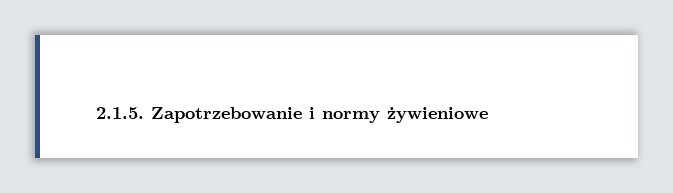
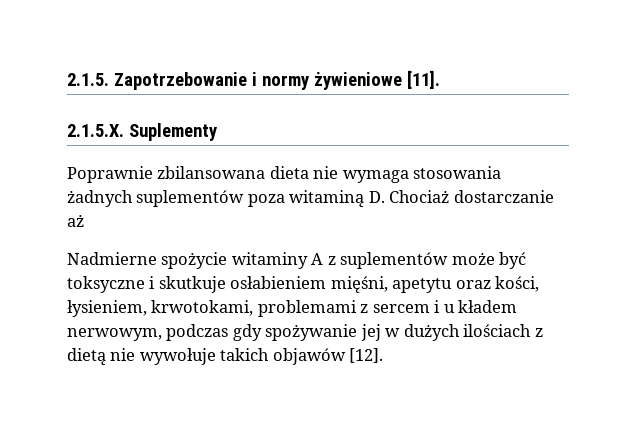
(488, 115) none -> [406,70,440,89] [67,123,217,141] [67,166,502,183] [67,190,554,208] [67,214,84,227] [67,252,527,269] [67,276,540,293] [67,300,518,317] [67,324,543,341] [67,348,384,366] [11]. // 2.1.5.X. Suplementy // Poprawnie zbilansowana dieta nie wymaga stosowania żadnych suplementów poza witaminą D. Chociaż dostarczanie aż // Nadmierne spożycie witaminy A z suplementów może być toksyczne i skutkuje osłabieniem mięśni, apetytu oraz kości, łysieniem, krwotokami, problemami z sercem i u kładem nerwowym, podczas gdy spożywanie jej w dużych ilościach z dietą nie wywołuje takich objawów [12].

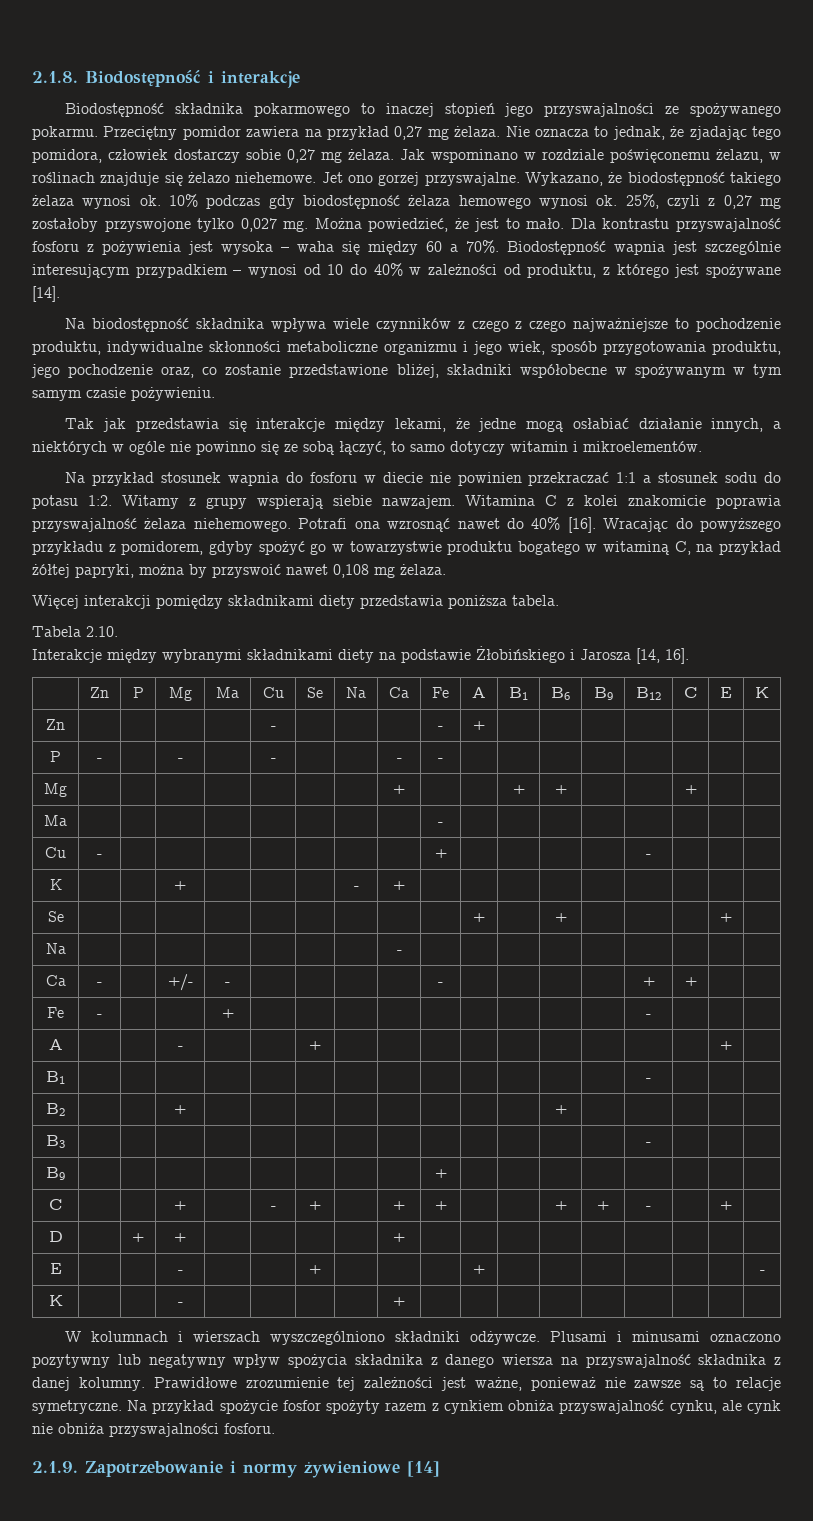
[67,70,440,90] [67,123,217,141] [67,166,502,183] [67,190,554,208] [67,214,84,227] [67,252,527,269] [67,276,540,293] [67,300,518,317] [67,324,543,341] [67,348,384,366] 2.1.5. Zapotrzebowanie i normy żywieniowe [11]. // 2.1.5.X. Suplementy // Poprawnie zbilansowana dieta nie wymaga stosowania żadnych suplementów poza witaminą D. Chociaż dostarczanie aż // Nadmierne spożycie witaminy A z suplementów może być toksyczne i skutkuje osłabieniem mięśni, apetytu oraz kości, łysieniem, krwotokami, problemami z sercem i u kładem nerwowym, podczas gdy spożywanie jej w dużych ilościach z dietą nie wywołuje takich objawów [12]. -> [32,70,300,88] [65,103,781,117] [32,126,781,140] [32,149,781,163] [32,172,782,186] [32,194,782,209] [32,218,782,232] [32,240,781,255] [32,263,781,278] [32,286,60,302] [65,318,781,332] [32,341,781,355] [31,364,783,378] [32,387,215,401] [65,418,781,432] [32,441,702,455] [65,472,781,486] [32,495,781,509] [32,517,781,533] [32,541,781,555] [32,564,446,578] [32,595,559,609] [32,626,118,637] [32,646,689,664] [90,687,109,698] [132,687,144,698] [168,687,192,701] [216,687,239,698] [262,687,284,698] [307,687,323,698] [346,687,366,698] [389,687,409,698] [432,687,449,698] [472,687,486,698] [509,687,528,700] [551,687,570,700] [593,687,613,700] [636,687,661,700] [684,687,697,698] [720,687,732,698] [755,687,769,698] [46,719,65,730] [270,726,276,730] [438,726,443,730] [473,721,485,730] [50,751,61,762] [97,758,102,762] [177,758,183,762] [270,758,276,762] [396,758,402,762] [438,758,443,762] [44,783,67,797] [393,785,405,794] [512,785,525,794] [554,785,567,794] [684,785,697,794] [44,815,67,826] [438,822,443,826] [45,847,66,858] [97,854,102,858] [434,849,447,858] [646,854,651,858] [49,879,62,890] [174,881,186,890] [353,886,359,890] [393,881,405,890] [47,911,64,922] [473,913,485,922] [554,913,567,922] [720,913,732,922] [45,943,66,954] [396,950,402,954] [45,975,66,986] [97,982,102,986] [167,974,193,991] [225,982,230,986] [438,982,443,986] [642,977,655,986] [684,977,697,986] [47,1007,64,1018] [97,1014,102,1018] [221,1009,234,1018] [646,1014,651,1018] [48,1039,63,1050] [177,1046,183,1050] [309,1041,321,1050] [720,1041,732,1050] [46,1071,65,1084] [646,1078,651,1082] [46,1103,65,1116] [174,1105,186,1114] [554,1105,567,1114] [46,1135,65,1148] [646,1142,651,1146] [46,1167,65,1180] [434,1169,447,1178] [49,1199,62,1210] [174,1201,186,1210] [270,1206,276,1210] [309,1201,321,1210] [393,1201,405,1210] [434,1201,447,1210] [554,1201,567,1210] [597,1201,609,1210] [646,1206,651,1210] [720,1201,732,1210] [48,1231,63,1242] [132,1233,144,1242] [174,1233,186,1242] [393,1233,405,1242] [49,1263,62,1274] [177,1270,183,1274] [309,1265,321,1274] [473,1265,485,1274] [759,1270,765,1274] [48,1295,63,1306] [177,1302,183,1306] [393,1297,405,1306] [65,1331,781,1345] [32,1354,781,1368] [32,1377,781,1391] [32,1400,782,1414] [32,1423,275,1437] [32,1461,440,1478] 2.1.8. Biodostępność i interakcje // Biodostępność składnika pokarmowego to inaczej stopień jego przyswajalności ze spożywanego pokarmu. Przeciętny pomidor zawiera na przykład 0,27 mg żelaza. Nie oznacza to jednak, że zjadając tego pomidora, człowiek dostarczy sobie 0,27 mg żelaza. Jak wspominano w rozdziale poświęconemu żelazu, w roślinach znajduje się żelazo niehemowe. Jet ono gorzej przyswajalne. Wykazano, że biodostępność takiego żelaza wynosi ok. 10% podczas gdy biodostępność żelaza hemowego wynosi ok. 25%, czyli z 0,27 mg zostałoby przyswojone tylko 0,027 mg. Można powiedzieć, że jest to mało. Dla kontrastu przyswajalność fosforu z pożywienia jest wysoka – waha się między 60 a 70%. Biodostępność wapnia jest szczególnie interesującym przypadkiem – wynosi od 10 do 40% w zależności od produktu, z którego jest spożywane [14]. // Na biodostępność składnika wpływa wiele czynników z czego z czego najważniejsze to pochodzenie produktu, indywidualne skłonności metaboliczne organizmu i jego wiek, sposób przygotowania produktu, jego pochodzenie oraz, co zostanie przedstawione bliżej, składniki współobecne w spożywanym w tym samym czasie pożywieniu. // Tak jak przedstawia się interakcje między lekami, że jedne mogą osłabiać działanie innych, a niektórych w ogóle nie powinno się ze sobą łączyć, to samo dotyczy witamin i mikroelementów. // Na przykład stosunek wapnia do fosforu w diecie nie powinien przekraczać 1:1 a stosunek sodu do potasu 1:2. Witamy z grupy wspierają siebie nawzajem. Witamina C z kolei znakomicie poprawia przyswajalność żelaza niehemowego. Potrafi ona wzrosnąć nawet do 40% [16]. Wracając do powyższego przykładu z pomidorem, gdyby spożyć go w towarzystwie produktu bogatego w witaminą C, na przykład żółtej papryki, można by przyswoić nawet 0,108 mg żelaza. // Więcej interakcji pomiędzy składnikami diety przedstawia poniższa tabela. // Tabela 2.10. // Interakcje między wybranymi składnikami diety na podstawie Żłobińskiego i Jarosza [14, 16]. // | Zn | P | Mg | Ma | Cu | Se | Na | Ca | Fe | A | B1 | B6 | B9 | B12 | C | E | K // Zn | | | | | - | | | | - | + | | | | | | | // P | - | | - | | - | | | - | - | | | | | | | | // Mg | | | | | | | | + | | | + | + | | | + | | // Ma | | | | | | | | | - | | | | | | | | // Cu | - | | | | | | | | + | | | | | - | | | // K | | | + | | | | - | + | | | | | | | | | // Se | | | | | | | | | | + | | + | | | | + | // Na | | | | | | | | - | | | | | | | | | // Ca | - | | +/- | - | | | | | - | | | | | + | + | | // Fe | - | | | + | | | | | | | | | | - | | | // A | | | - | | | + | | | | | | | | | | + | // B1 | | | | | | | | | | | | | | - | | | // B2 | | | + | | | | | | | | | + | | | | | // B3 | | | | | | | | | | | | | | - | | | // B9 | | | | | | | | | + | | | | | | | | // C | | | + | | - | + | | + | + | | | + | + | - | | + | // D | | + | + | | | | | + | | | | | | | | | // E | | | - | | | + | | | | + | | | | | | | - // K | | | - | | | | | + | | | | | | | | | // W kolumnach i wierszach wyszczególniono składniki odżywcze. Plusami i minusami oznaczono pozytywny lub negatywny wpływ spożycia składnika z danego wiersza na przyswajalność składnika z danej kolumny. Prawidłowe zrozumienie tej zależności jest ważne, ponieważ nie zawsze są to relacje symetryczne. Na przykład spożycie fosfor spożyty razem z cynkiem obniża przyswajalność cynku, ale cynk nie obniża przyswajalności fosforu. // 2.1.9. Zapotrzebowanie i normy żywieniowe [14]

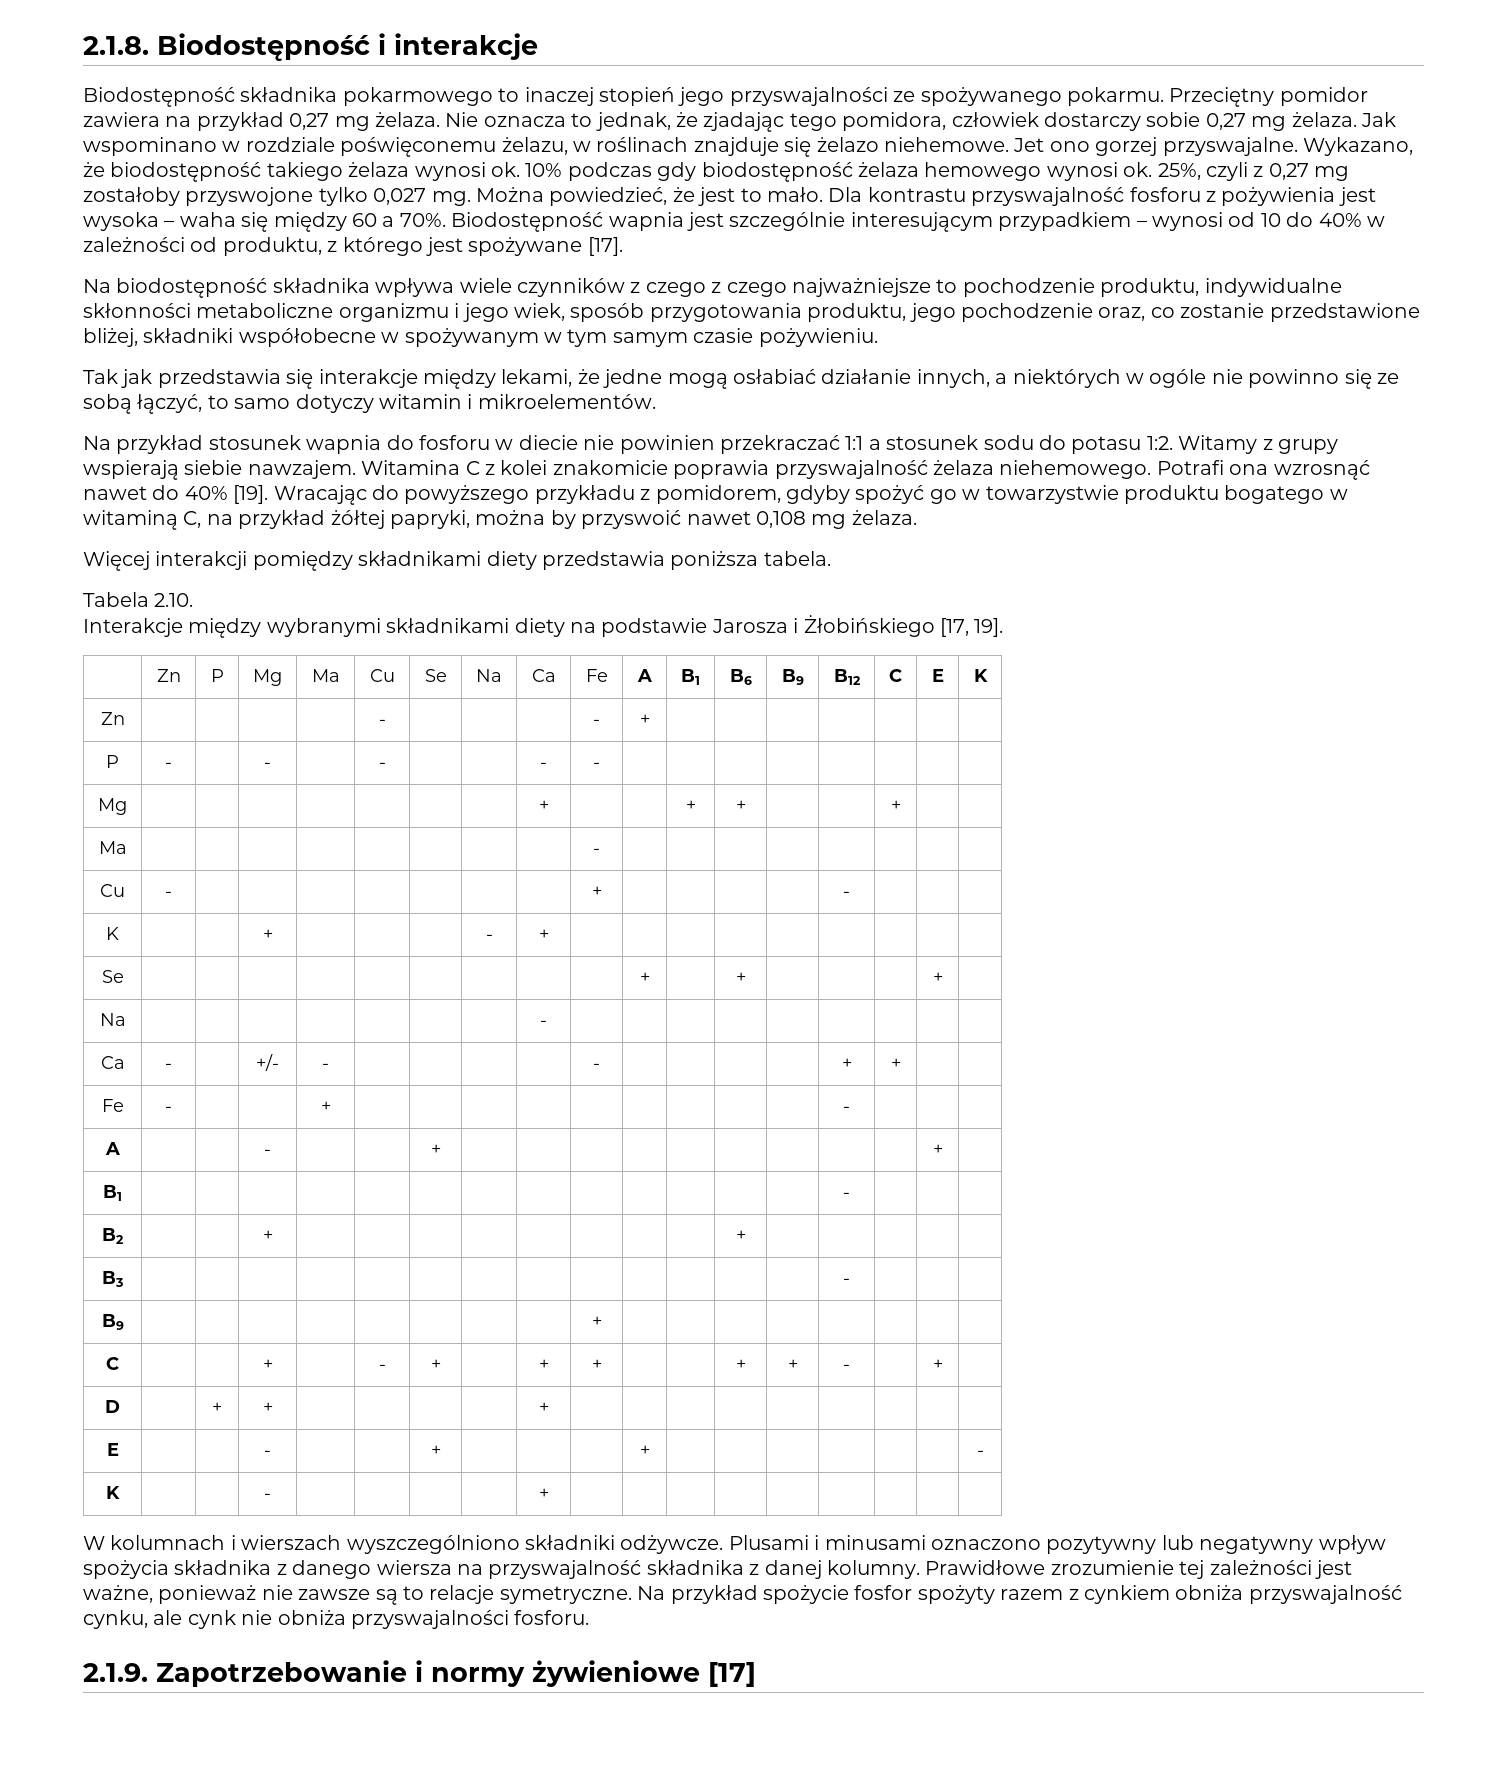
[32,286,60,302] [14]. -> [587,237,623,256] [17].
[567,517,596,533] [16]. -> [233,485,269,504] [19].
[476,646,689,664] Żłobińskiego i Jarosza [14, 16]. -> [711,615,1004,637] Jarosza i Żłobińskiego [17, 19].
[407,1461,440,1477] [14] -> [708,1662,756,1687] [17]

